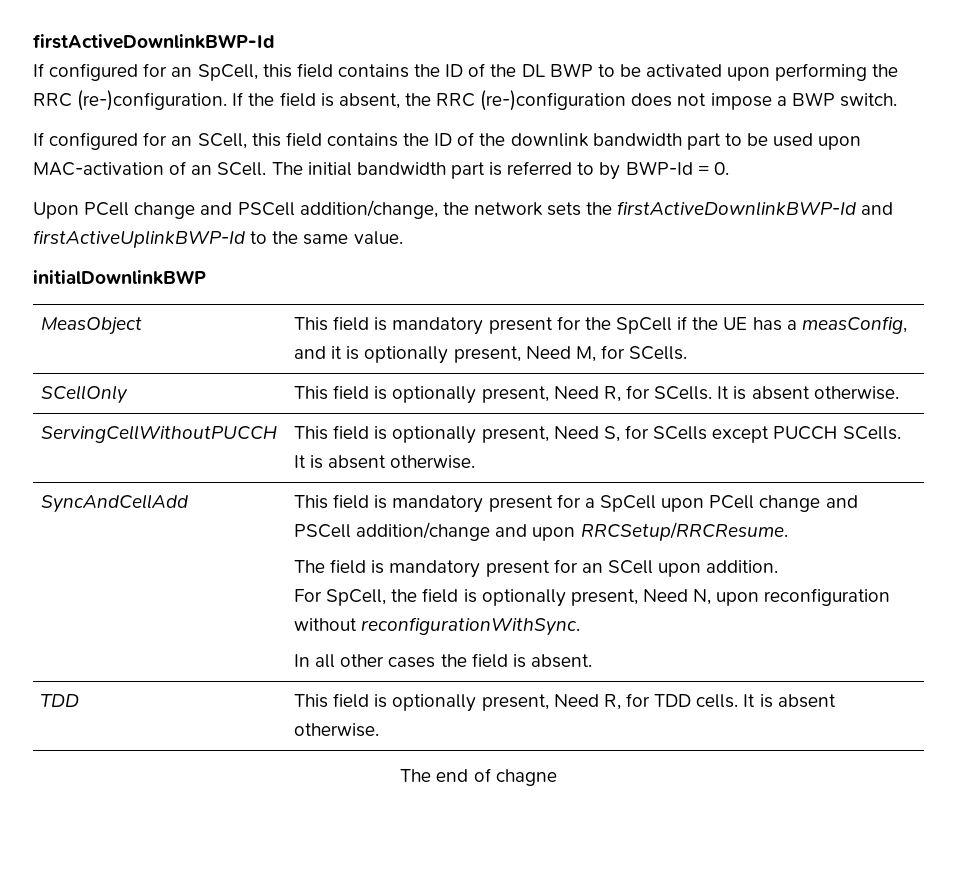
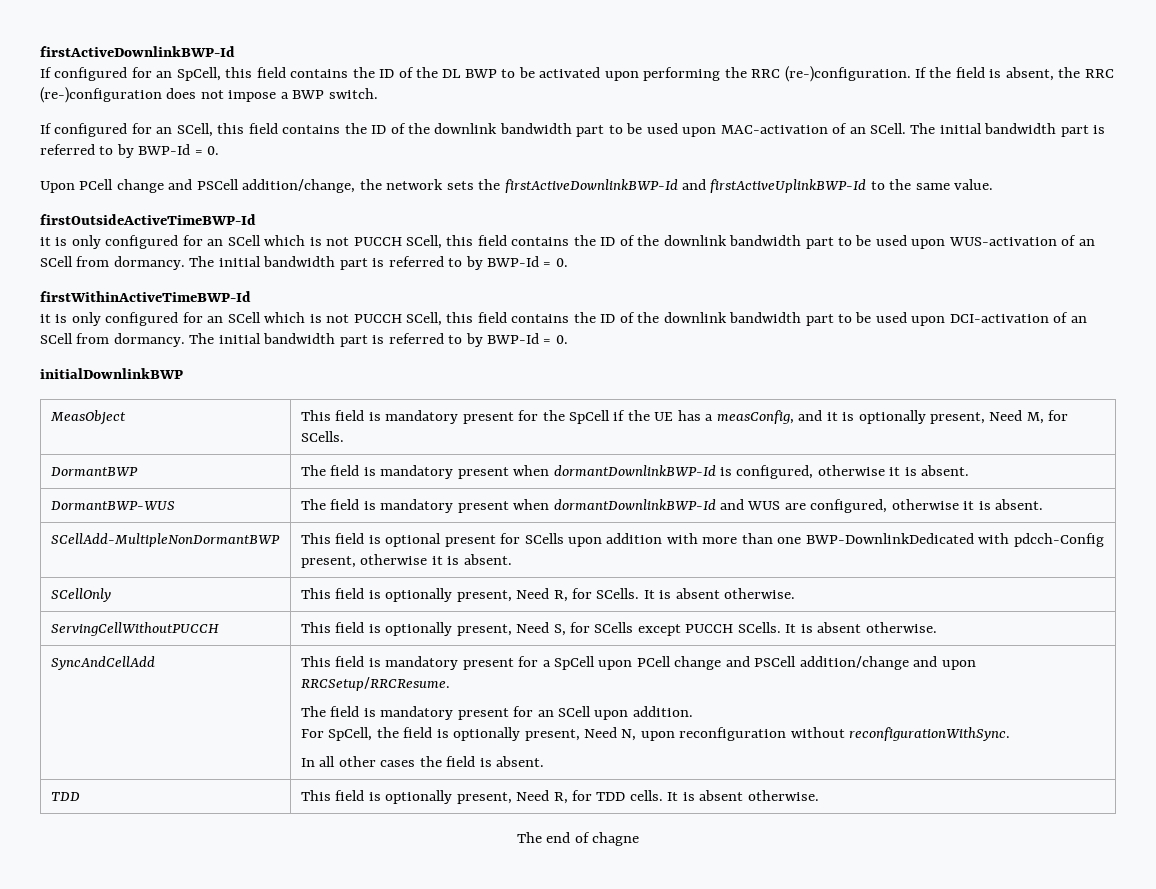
(403, 238) none -> [40,214,256,225] [40,235,1095,249] [40,256,568,270] [40,291,251,302] [40,312,1087,326] [40,333,568,347] // firstOutsideActiveTimeBWP-Id // it is only configured for an SCell which is not PUCCH SCell, this field contains the ID of the downlink bandwidth part to be used upon WUS-activation of an SCell from dormancy. The initial bandwidth part is referred to by BWP-Id = 0. // firstWithinActiveTimeBWP-Id // it is only configured for an SCell which is not PUCCH SCell, this field contains the ID of the downlink bandwidth part to be used upon DCI-activation of an SCell from dormancy. The initial bandwidth part is referred to by BWP-Id = 0.
(688, 353) none -> [50,467,138,476] [300,465,970,479] [50,501,175,510] [300,499,1044,513] [50,533,280,547] [300,533,1104,547] [300,554,512,568] // DormantBWP | The field is mandatory present when dormantDownlinkBWP-Id is configured, otherwise it is absent. // DormantBWP-WUS | The field is mandatory present when dormantDownlinkBWP-Id and WUS are configured, otherwise it is absent. // SCellAdd-MultipleNonDormantBWP | This field is optional present for SCells upon addition with more than one BWP-DownlinkDedicated with pdcch-Config present, otherwise it is absent.

